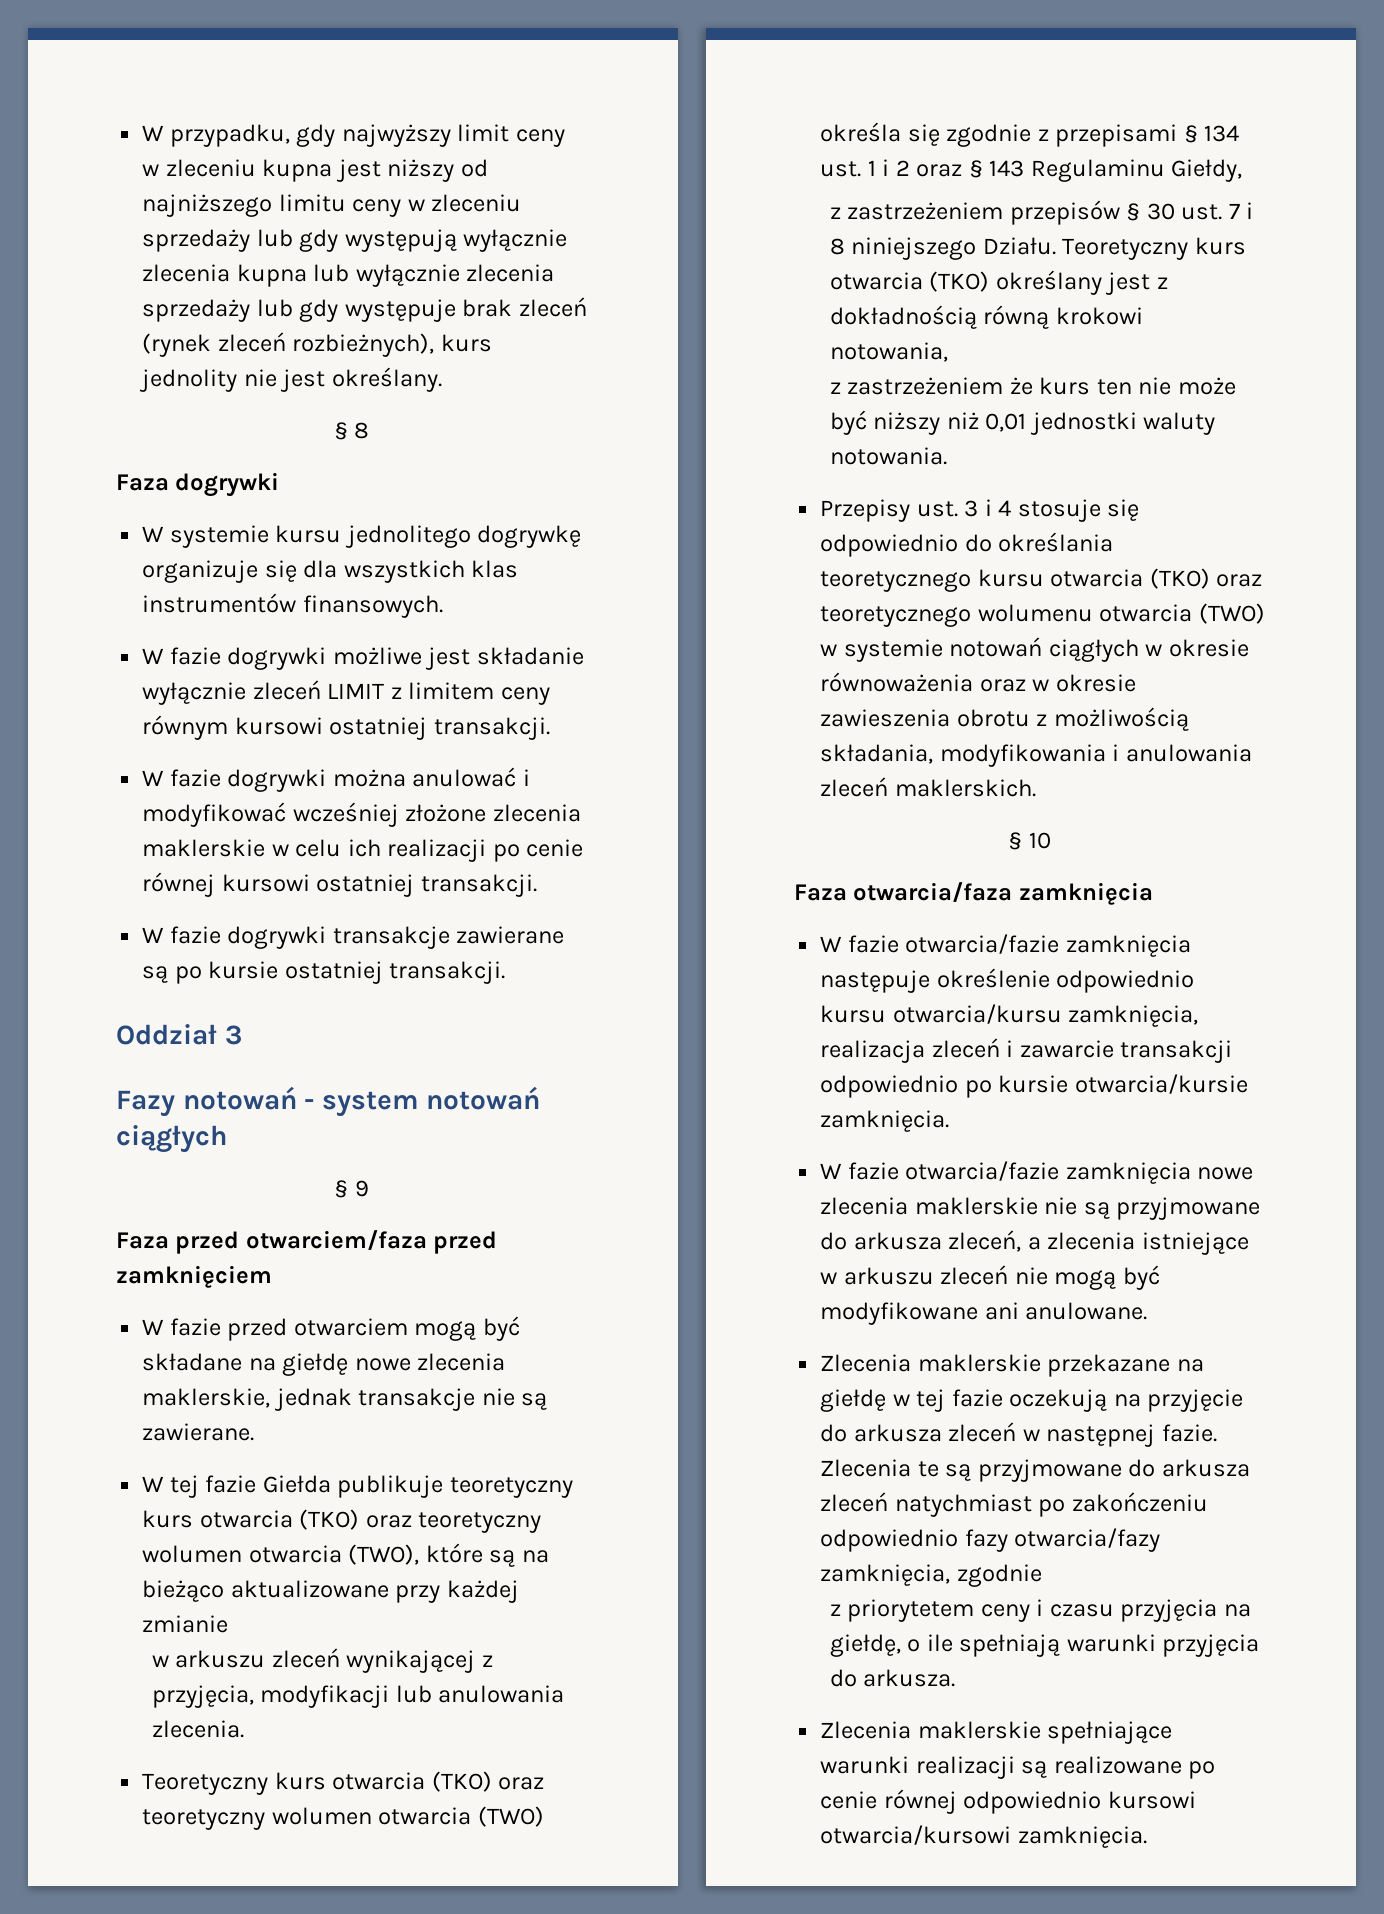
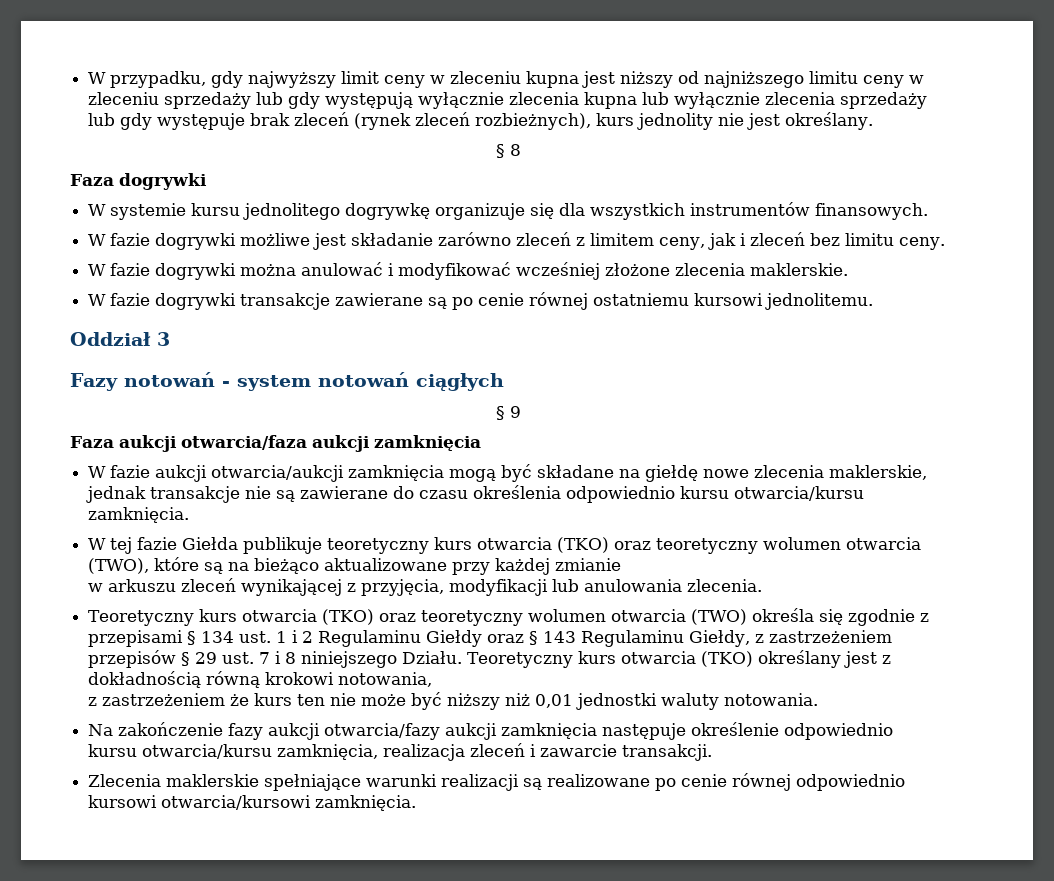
[471,560,519,578] klas -> (686, 211) none
[142,680,550,705] [142,715,550,740] wyłącznie zleceń LIMIT z limitem ceny równym kursowi ostatniej transakcji. -> [438,232,946,250] zarówno zleceń z limitem ceny, jak i zleceń bez limitu ceny.
[142,839,584,862] [142,872,537,897] maklerskie w celu ich realizacji po cenie równej kursowi ostatniej transakcji. -> [750,263,849,276] maklerskie.
[208,961,506,984] kursie ostatniej transakcji. -> [478,292,874,310] cenie równej ostatniemu kursowi jednolitemu.
[175,1230,498,1254] [116,1265,272,1288] [142,1318,408,1341] przed otwarciem/faza przed zamknięciem // W fazie przed otwarciem -> [118,435,481,452] [88,465,445,482] aukcji otwarcia/faza aukcji zamknięcia // W fazie aukcji otwarcia/aukcji zamknięcia
[142,1423,255,1441] zawierane. -> [300,485,865,503] [88,507,190,523] zawierane do czasu określenia odpowiednio kursu otwarcia/kursu zamknięcia.
(910, 168) none -> [318,630,483,647] Regulaminu Giełdy
(1243, 170) // -> (751, 638) none
[1146,203,1175,220] 30 -> [195,652,218,664] 29
[820,499,1140,522] [820,532,1114,557] [820,568,1263,592] [820,603,1265,627] [820,637,1249,662] [820,672,1136,692] [820,707,1189,731] [820,744,1252,767] [820,777,1036,797] [1008,832,1051,850] [794,882,1153,905] [820,934,1060,954] Przepisy ust. 3 i 4 stosuje się odpowiednio do określania teoretycznego kursu otwarcia (TKO) oraz teoretycznego wolumenu otwarcia (TWO) w systemie notowań ciągłych w okresie równoważenia oraz w okresie zawieszenia obrotu z możliwością składania, modyfikowania i anulowania zleceń maklerskich. // § 10 // Faza otwarcia/faza zamknięcia // W fazie otwarcia/fazie -> [88,722,498,740] Na zakończenie fazy aukcji otwarcia/fazy aukcji
[1120,1040,1233,1063] [820,1074,1248,1098] [820,1110,950,1132] [820,1161,1254,1184] [820,1197,1261,1220] [820,1230,1249,1255] [820,1265,1160,1290] [820,1302,1148,1325] [820,1354,1204,1377] [820,1389,1244,1412] [820,1422,1217,1447] [820,1459,1250,1482] [820,1492,1208,1517] [820,1528,1161,1552] [820,1564,1042,1587] [829,1599,1251,1622] [829,1634,1260,1657] [829,1669,956,1687] transakcji odpowiednio po kursie otwarcia/kursie zamknięcia. // W fazie otwarcia/fazie zamknięcia nowe zlecenia maklerskie nie są przyjmowane do arkusza zleceń, a zlecenia istniejące w arkuszu zleceń nie mogą być modyfikowane ani anulowane. // Zlecenia maklerskie przekazane na giełdę w tej fazie oczekują na przyjęcie do arkusza zleceń w następnej fazie. Zlecenia te są przyjmowane do arkusza zleceń natychmiast po zakończeniu odpowiednio fazy otwarcia/fazy zamknięcia, zgodnie // z priorytetem ceny i czasu przyjęcia na giełdę, o ile spełniają warunki przyjęcia do arkusza. -> [622,744,713,761] transakcji.

